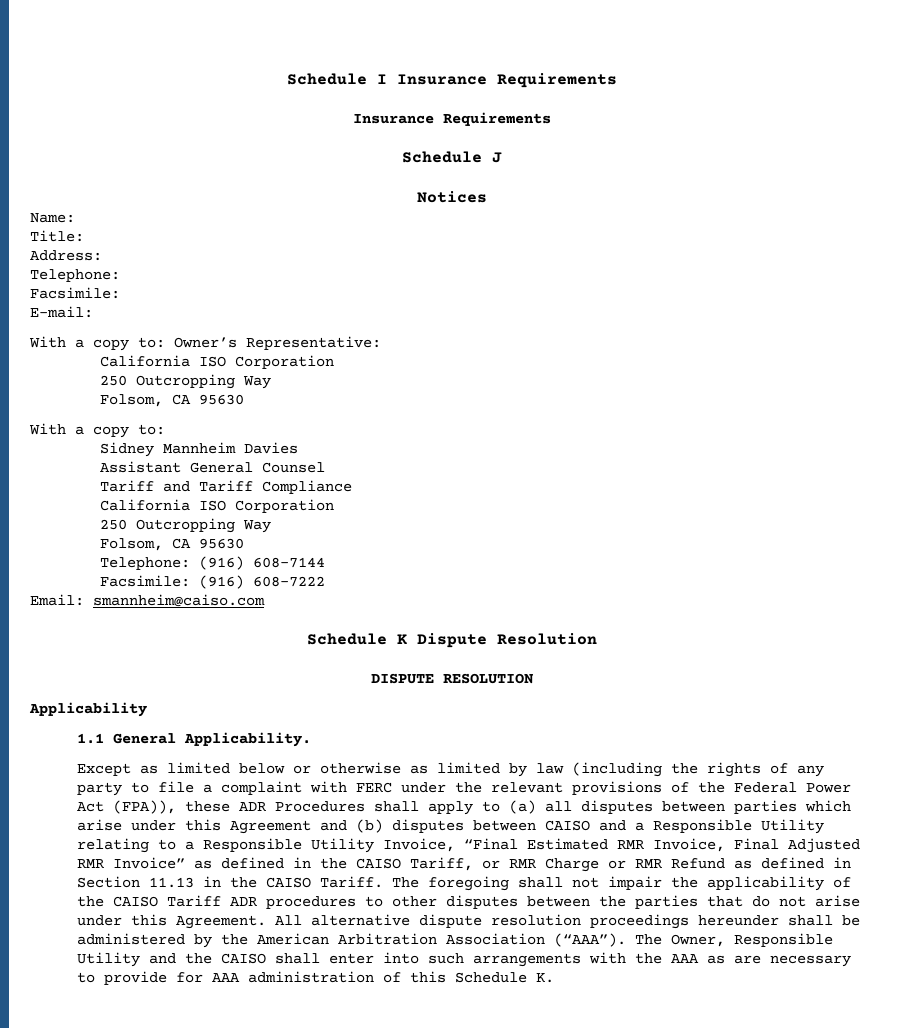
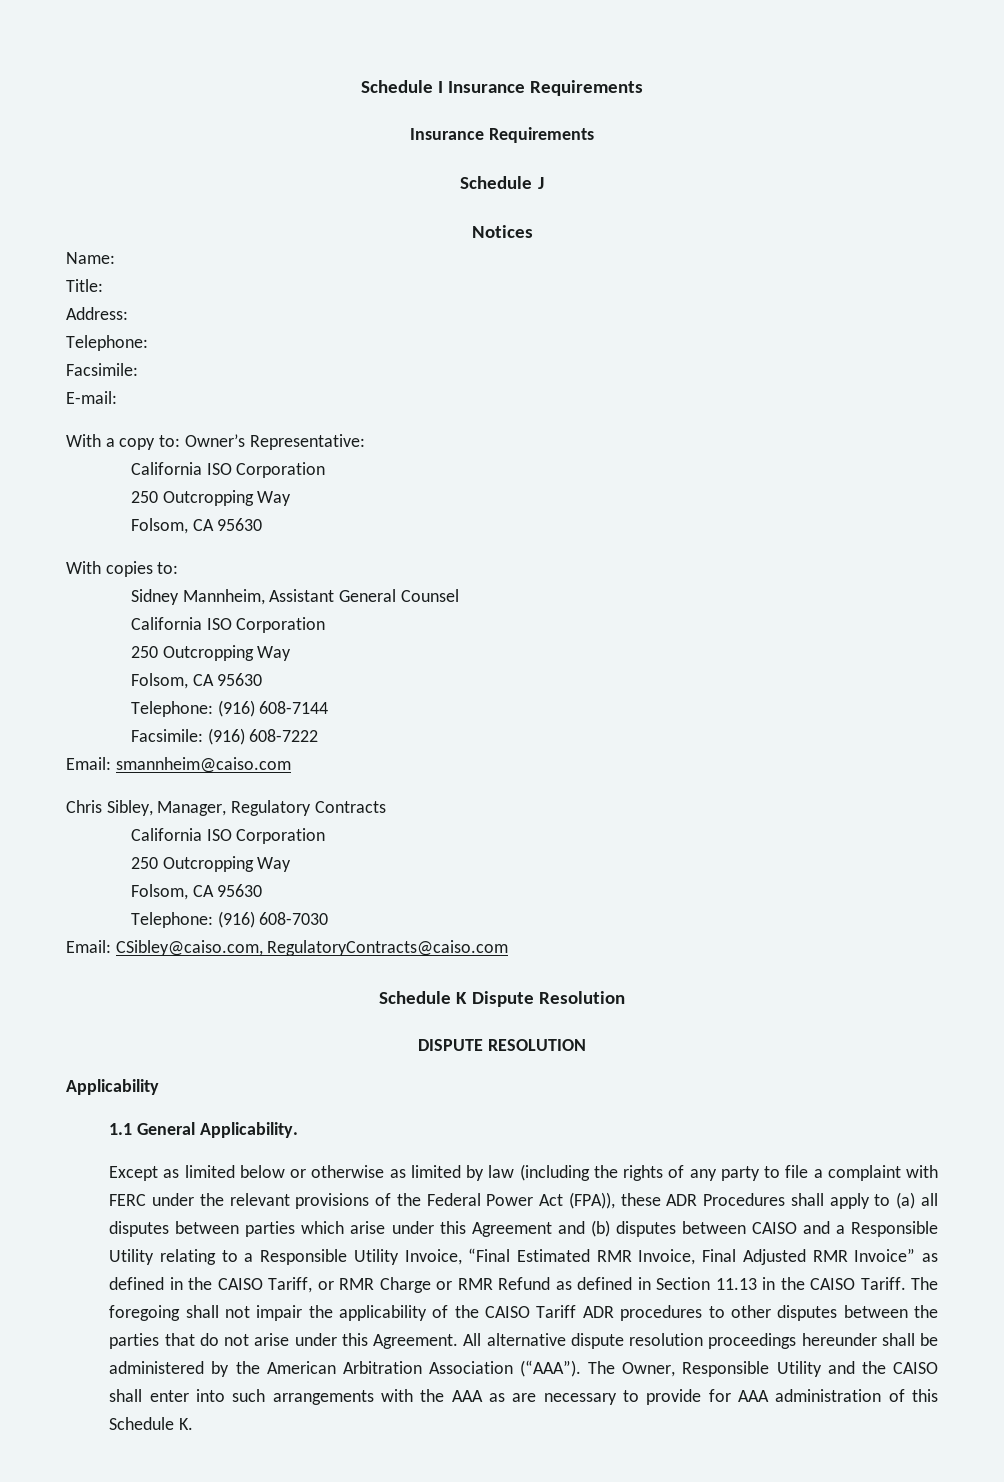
[75,426,129,438] a copy -> [105,561,153,577] copies
[163,442,299,454] Mannheim Davies // -> [182,589,265,605] Mannheim,
[100,480,353,494] // Tariff and Tariff Compliance -> (459, 595) none
(265, 600) none -> [66,800,386,816] [130,828,326,844] [130,856,292,872] [130,884,263,900] [130,911,329,928] [66,940,509,956] // Chris Sibley, Manager, Regulatory Contracts // California ISO Corporation // 250 Outcropping Way // Folsom, CA 95630 // Telephone: (916) 608-7030 // Email: CSibley@caiso.com, RegulatoryContracts@caiso.com

